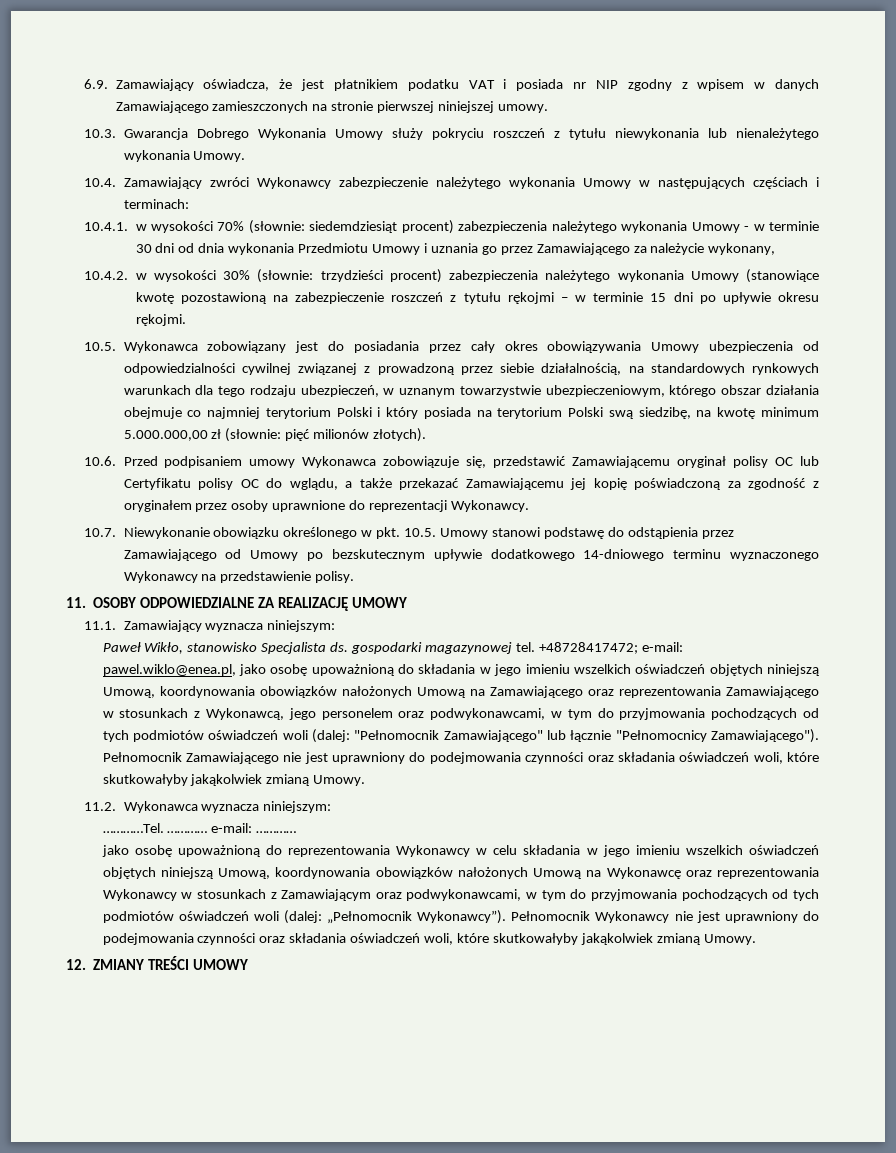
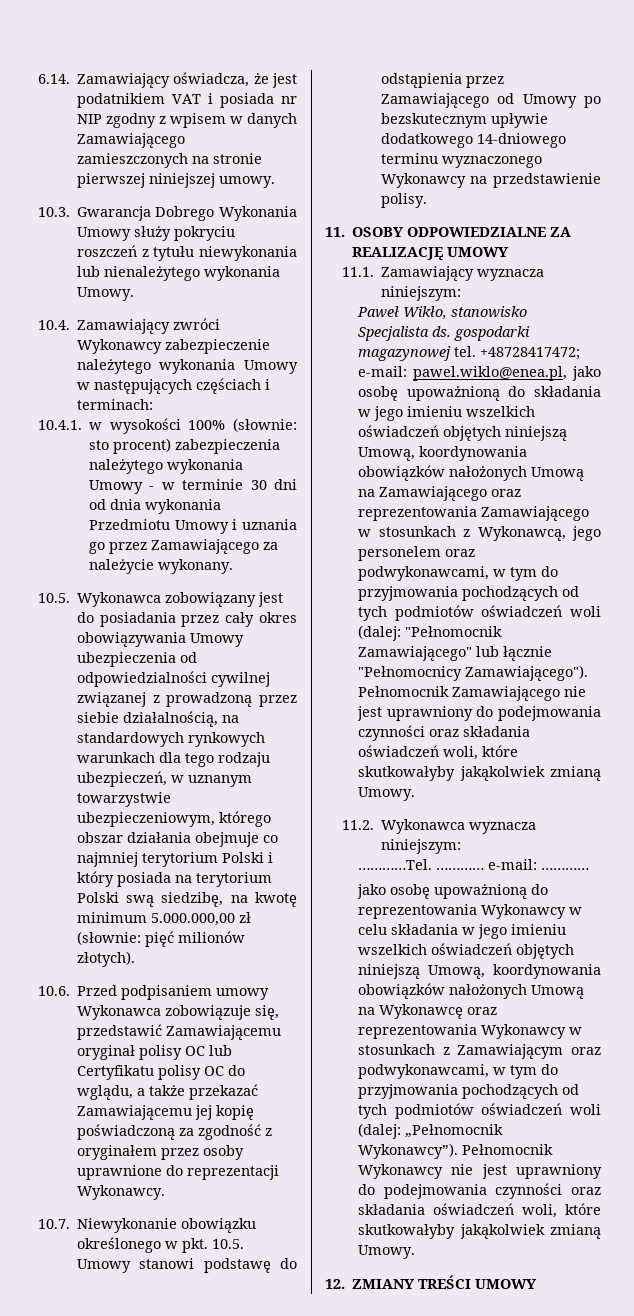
[84,79,109,89] 6.9. -> [37,74,70,84] 6.14.
[333,79,459,91] płatnikiem podatku -> [76,93,165,108] podatnikiem
[217,220,398,234] 70% (słownie: siedemdziesiąt -> [188,418,297,432] [88,440,109,450] 100% (słownie: sto
[708,243,776,255] [84,269,819,283] [135,292,819,304] [135,314,186,326] wykonany, // 10.4.2. w wysokości 30% (słownie: trzydzieści procent) zabezpieczenia należytego wykonania Umowy (stanowiące kwotę pozostawioną na zabezpieczenie roszczeń z tytułu rękojmi – w terminie 15 dni po upływie okresu rękojmi. -> [157,559,233,574] wykonany.

